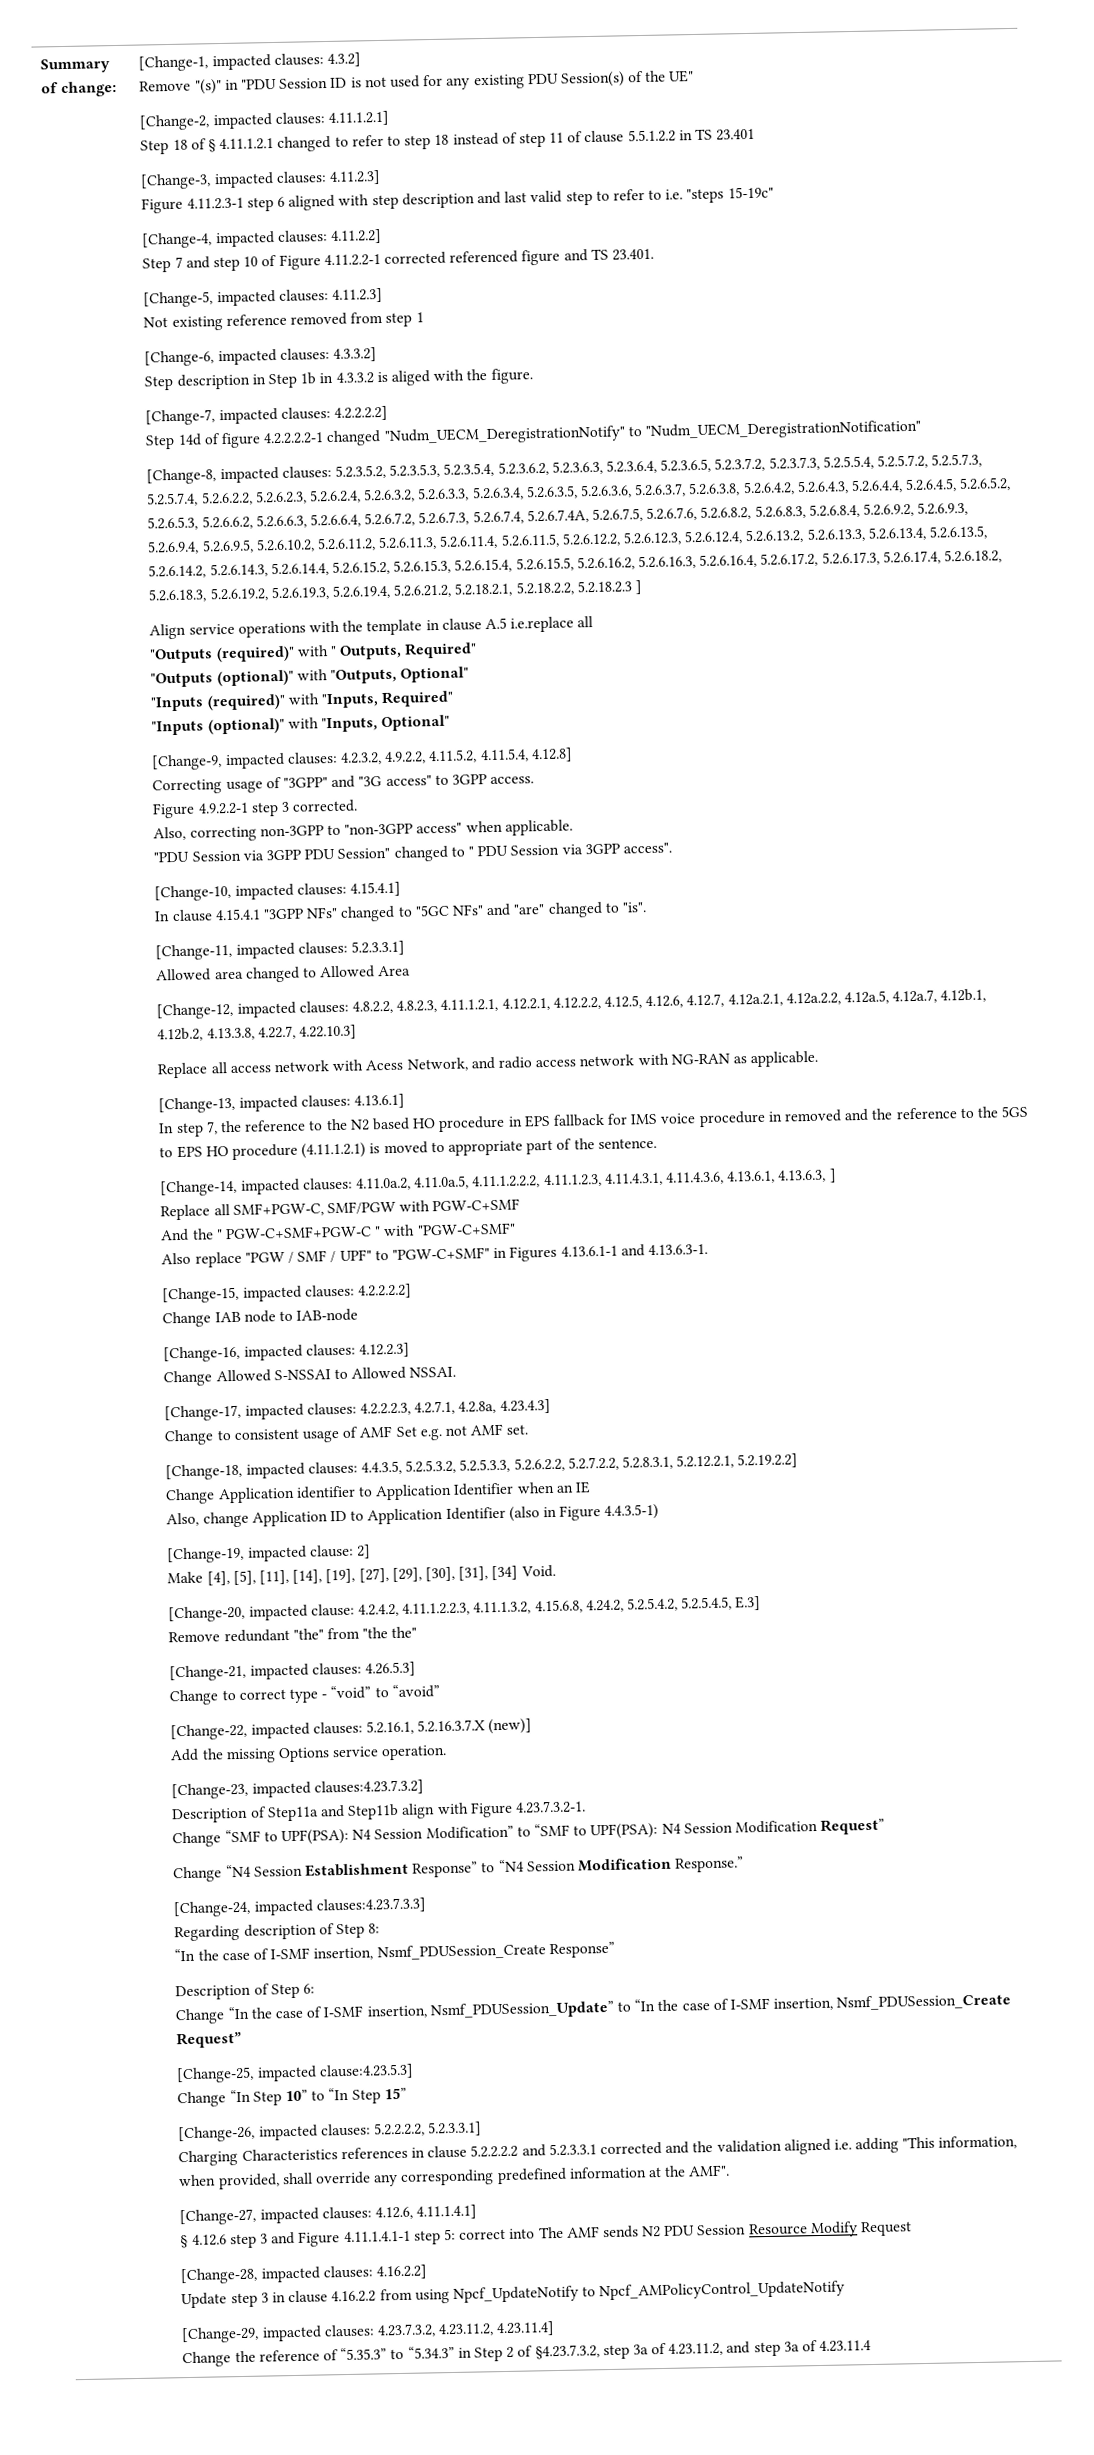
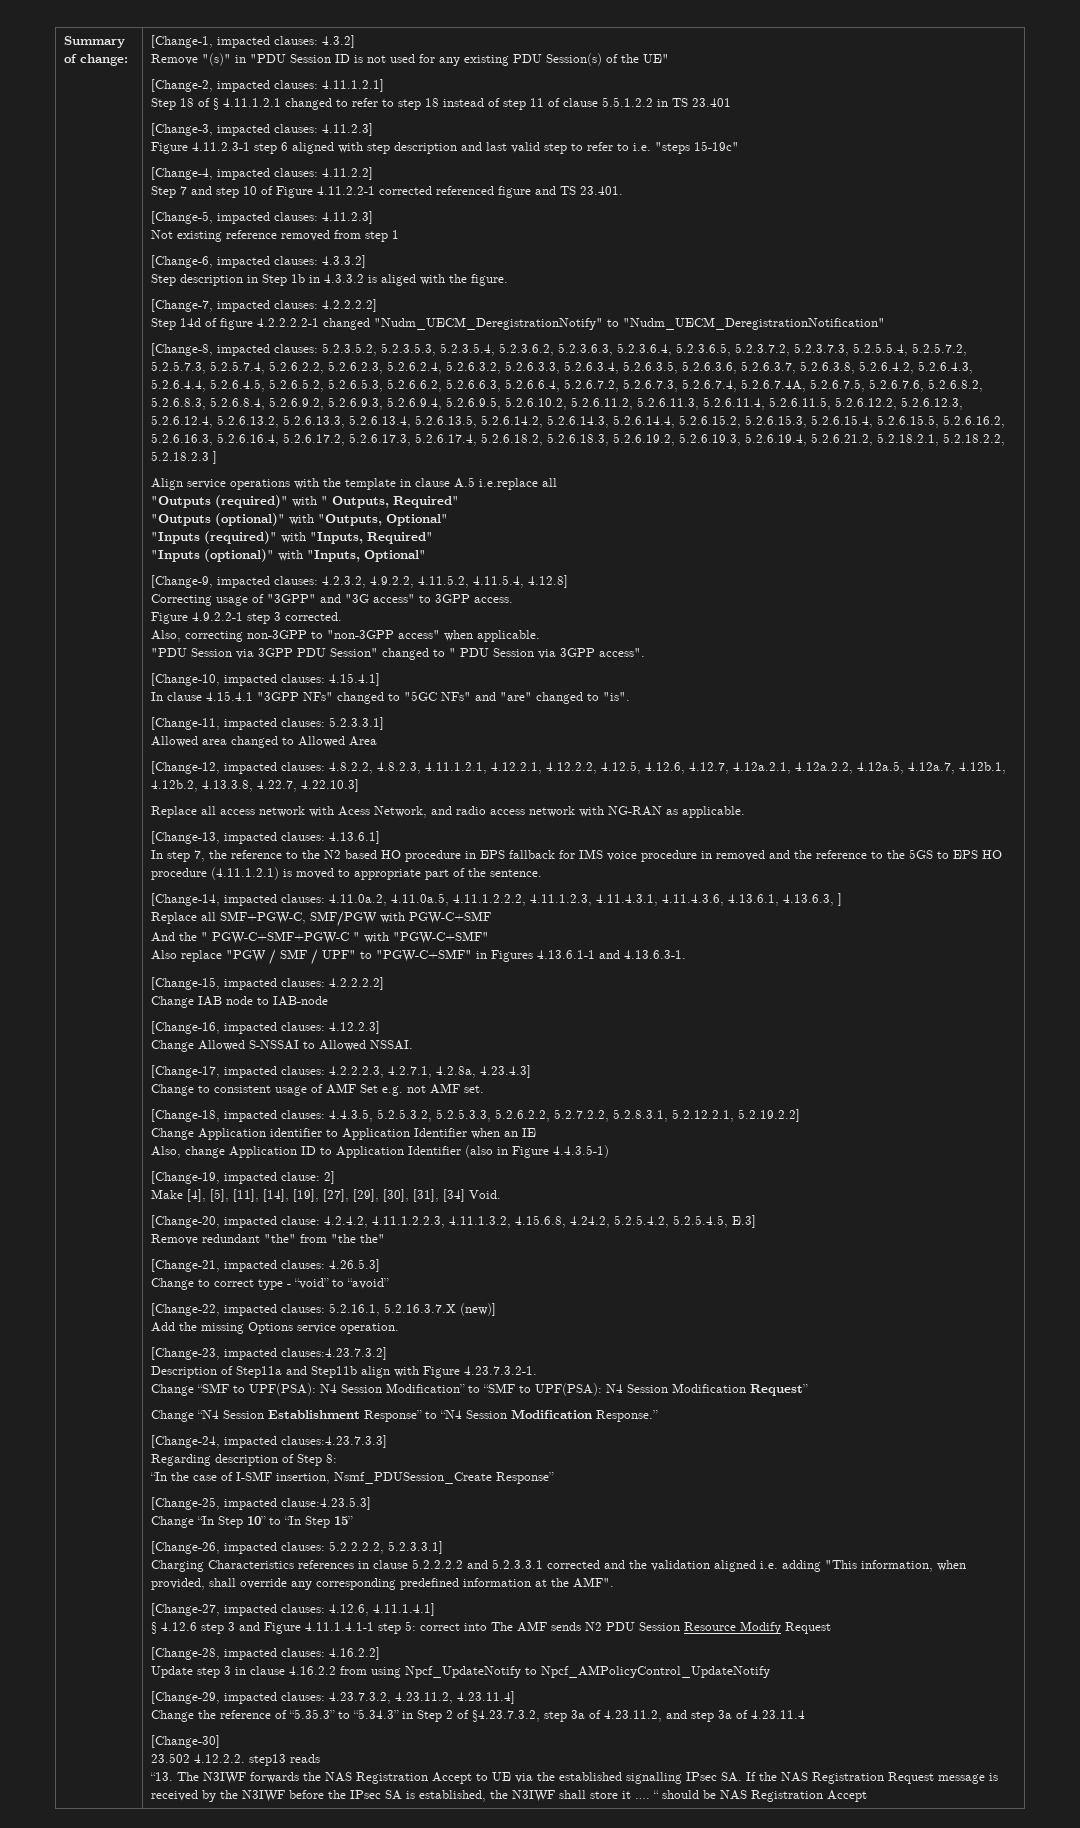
[175,1983,316,2001] [175,1993,1012,2025] [176,2031,243,2049] // Description of Step 6: // Change “In the case of I-SMF insertion, Nsmf_PDUSession_Update” to “In the case of I-SMF insertion, Nsmf_PDUSession_Create Request” -> (554, 1478) none
(872, 2346) none -> [150,1735,220,1748] [150,1753,320,1766] [149,1772,998,1784] [150,1790,867,1802] // [Change-30] // 23.502 4.12.2.2. step13 reads // “13. The N3IWF forwards the NAS Registration Accept to UE via the established signalling IPsec SA. If the NAS Registration Request message is received by the N3IWF before the IPsec SA is established, the N3IWF shall store it …. “ should be NAS Registration Accept

